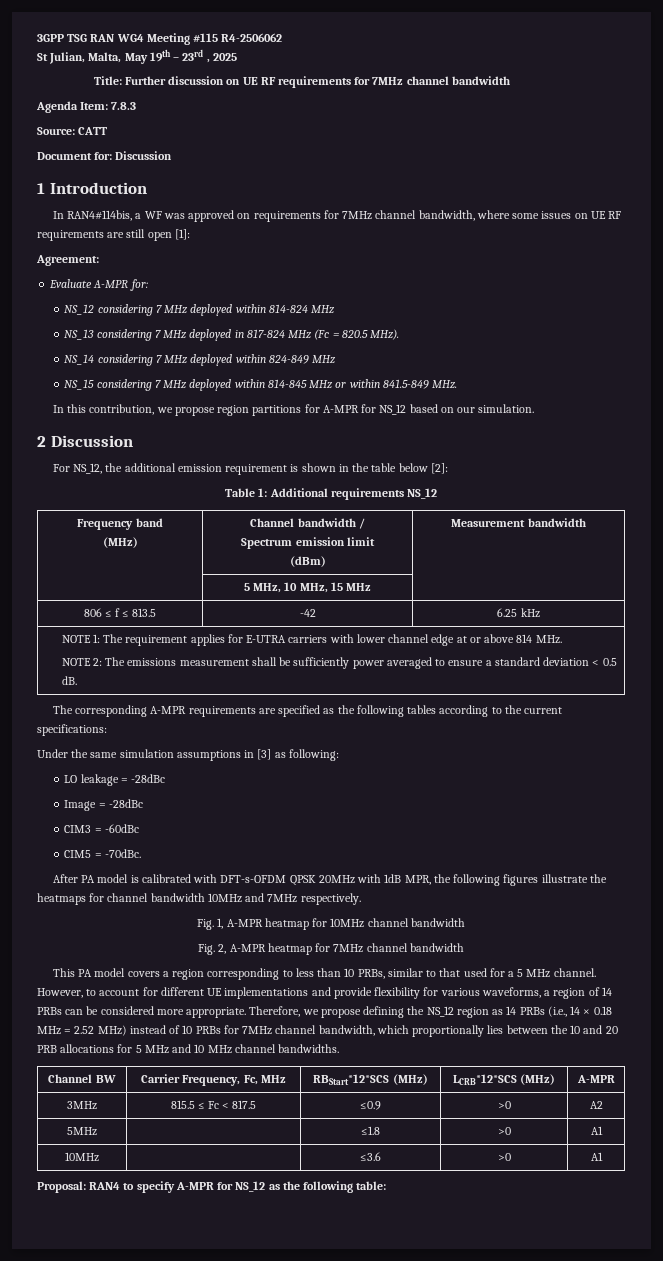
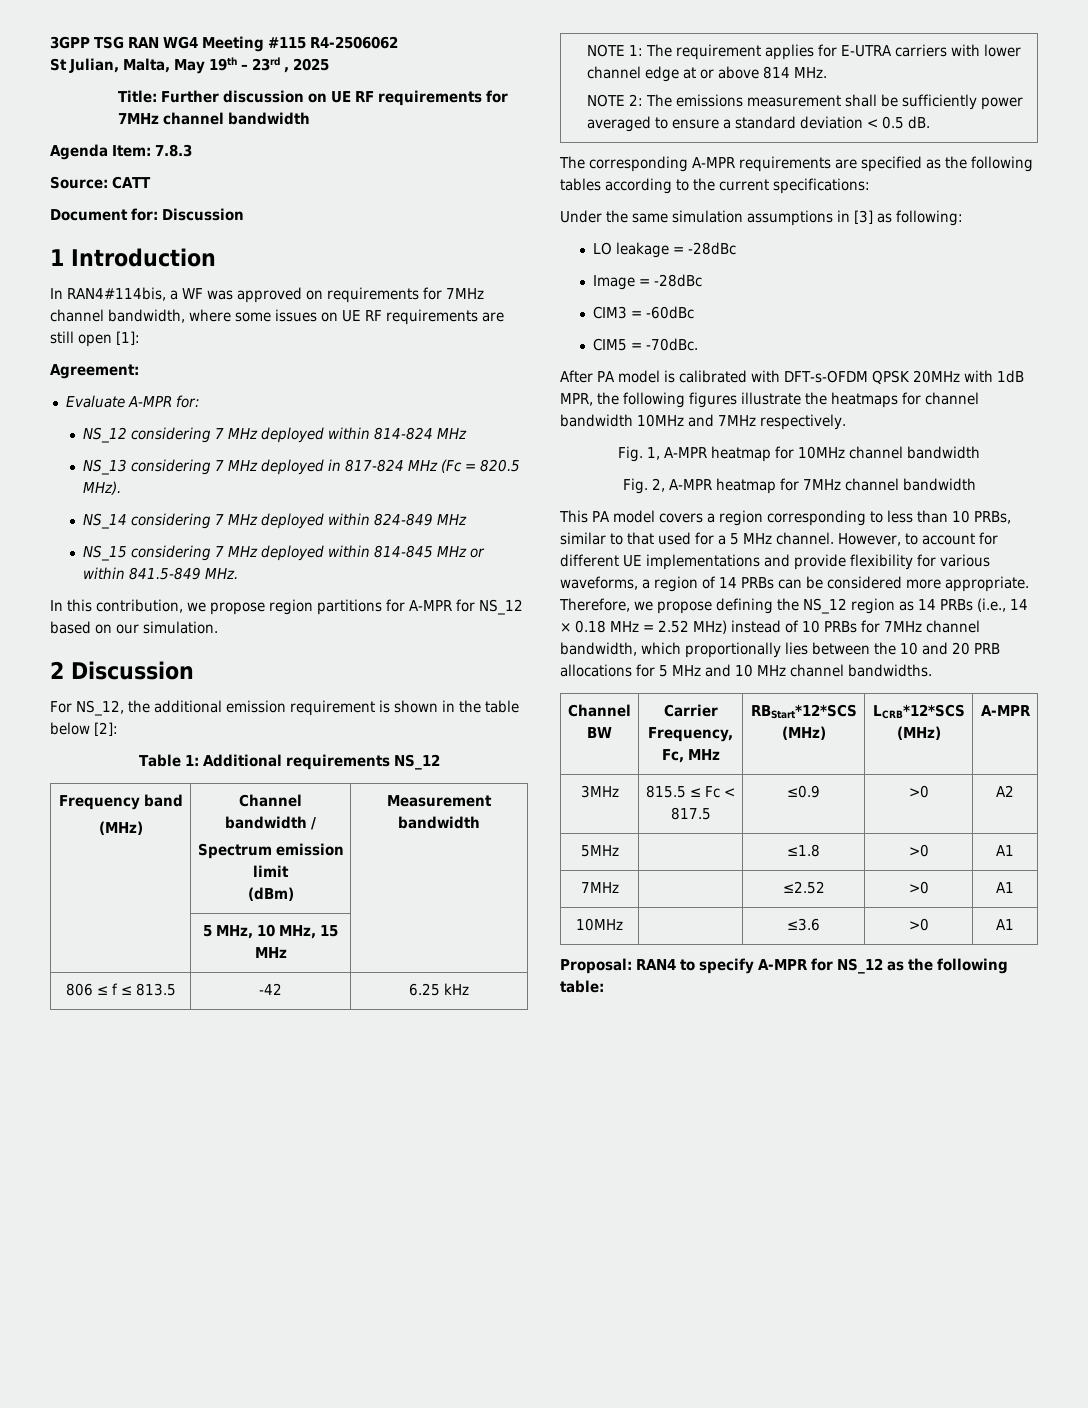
(603, 1130) none -> [580,882,619,893] [782,881,825,894] [908,881,929,894] [996,882,1014,893] // 7MHz | | ≤2.52 | >0 | A1

